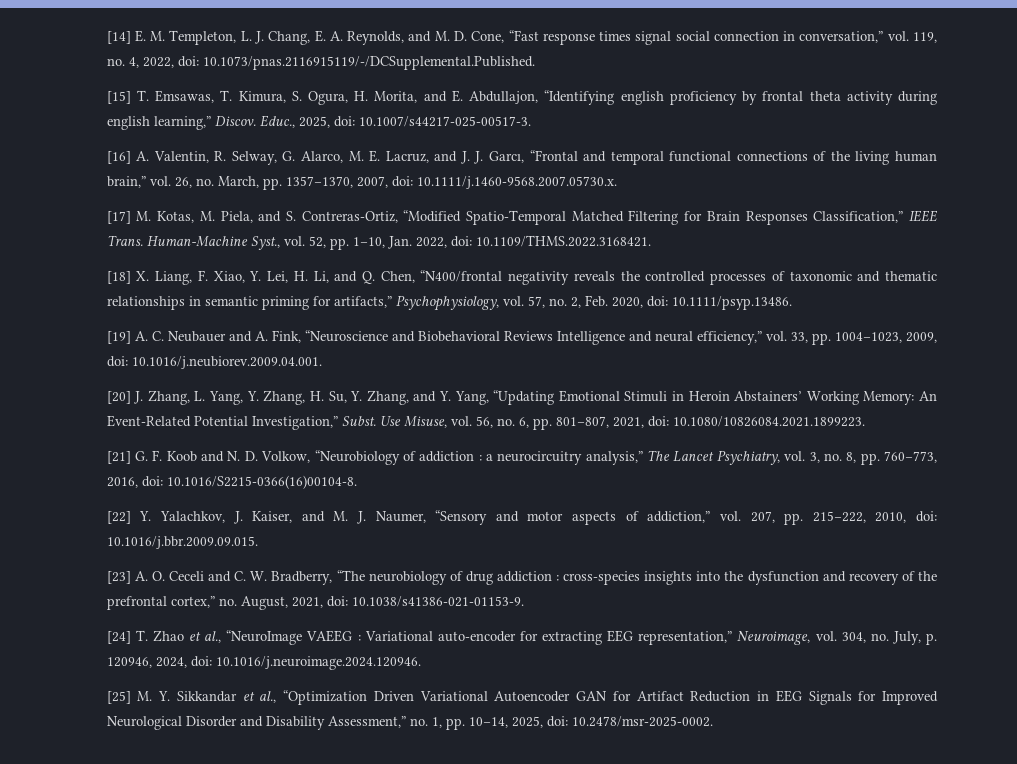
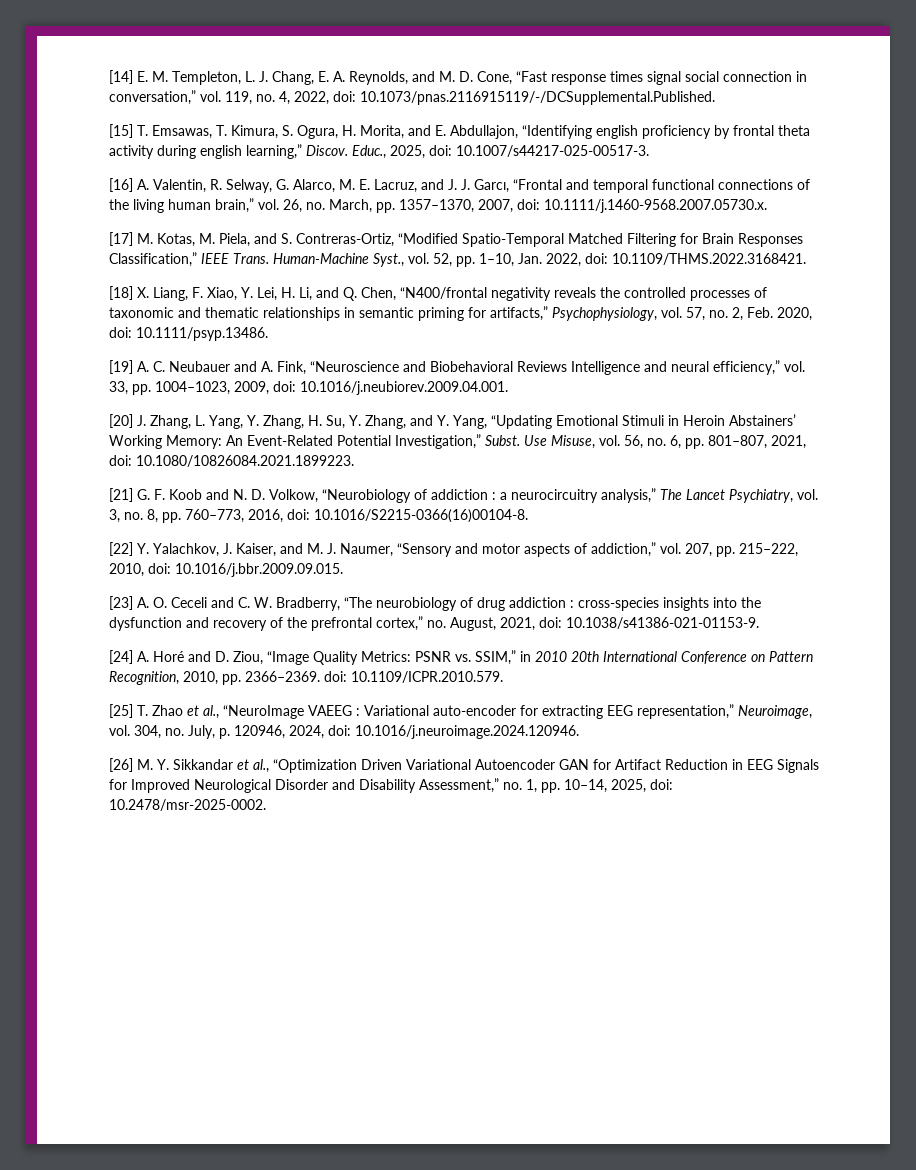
(131, 637) none -> [137,650,814,665] [109,671,504,685] [109,704,134,718] A. Horé and D. Ziou, “Image Quality Metrics: PSNR vs. SSIM,” in 2010 20th International Conference on Pattern Recognition, 2010, pp. 2366–2369. doi: 10.1109/ICPR.2010.579. // [25]
[106,691,131,704] [25] -> [109,758,134,772] [26]

